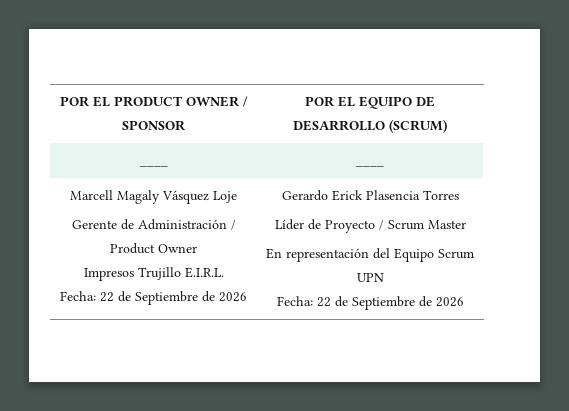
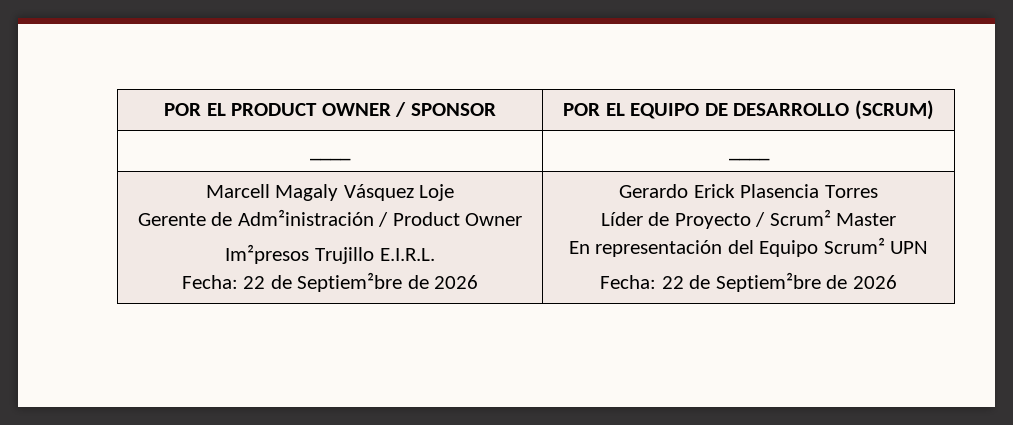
[137,219,227,230] Administración -> [237,209,374,226] Adm²inistración
[83,268,134,281] Impresos -> [225,244,310,264] Im²presos
[135,291,198,305] Septiembre -> [297,272,403,292] Septiem²bre
[387,220,424,230] Scrum -> [769,209,831,226] Scrum²
[438,249,474,259] Scrum -> [823,237,885,254] Scrum²
[351,296,415,310] Septiembre -> [715,272,821,292] Septiem²bre

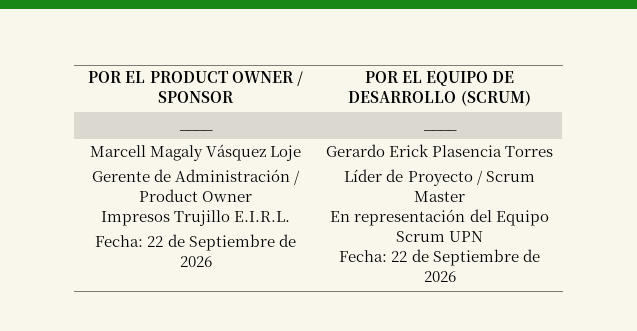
[237,209,374,226] Adm²inistración -> [175,169,291,182] Administración
[225,244,310,264] Im²presos -> [100,211,170,226] Impresos
[297,272,403,292] Septiem²bre -> [188,234,275,251] Septiembre
[769,209,831,226] Scrum² -> [485,171,535,182] Scrum
[823,237,885,254] Scrum² -> [395,231,445,242] Scrum
[715,272,821,292] Septiem²bre -> [432,249,519,266] Septiembre

